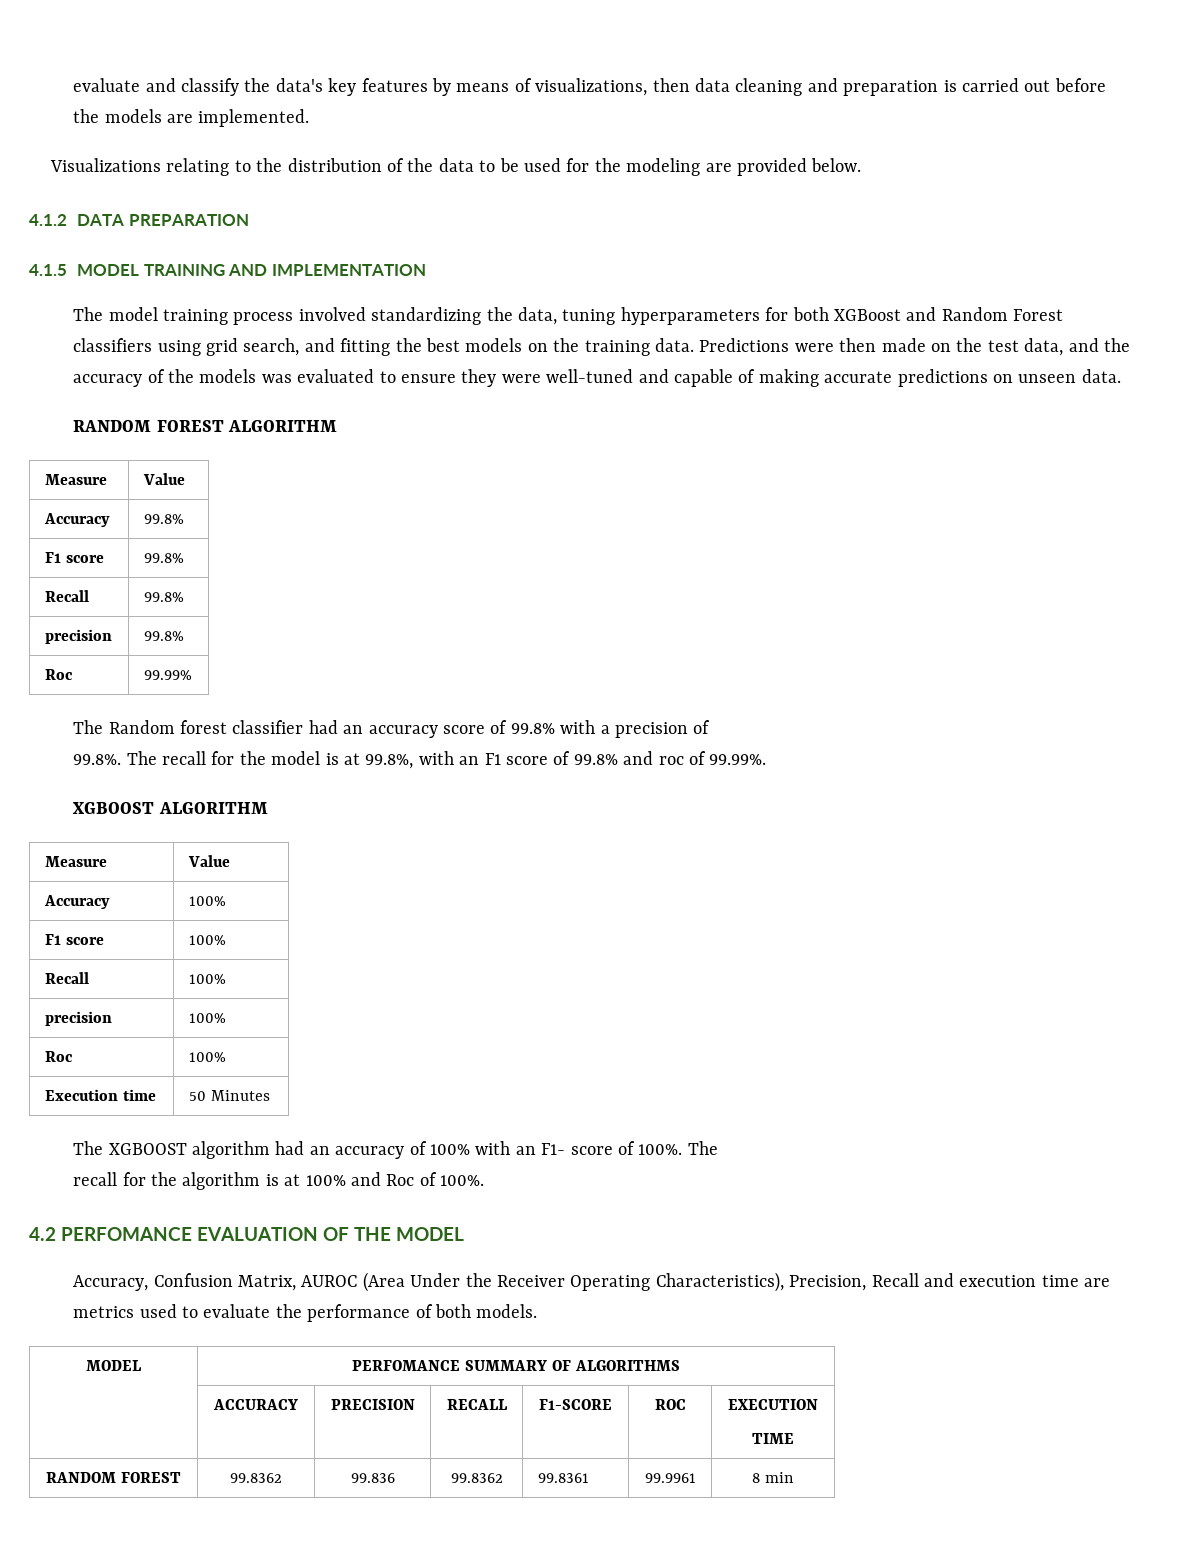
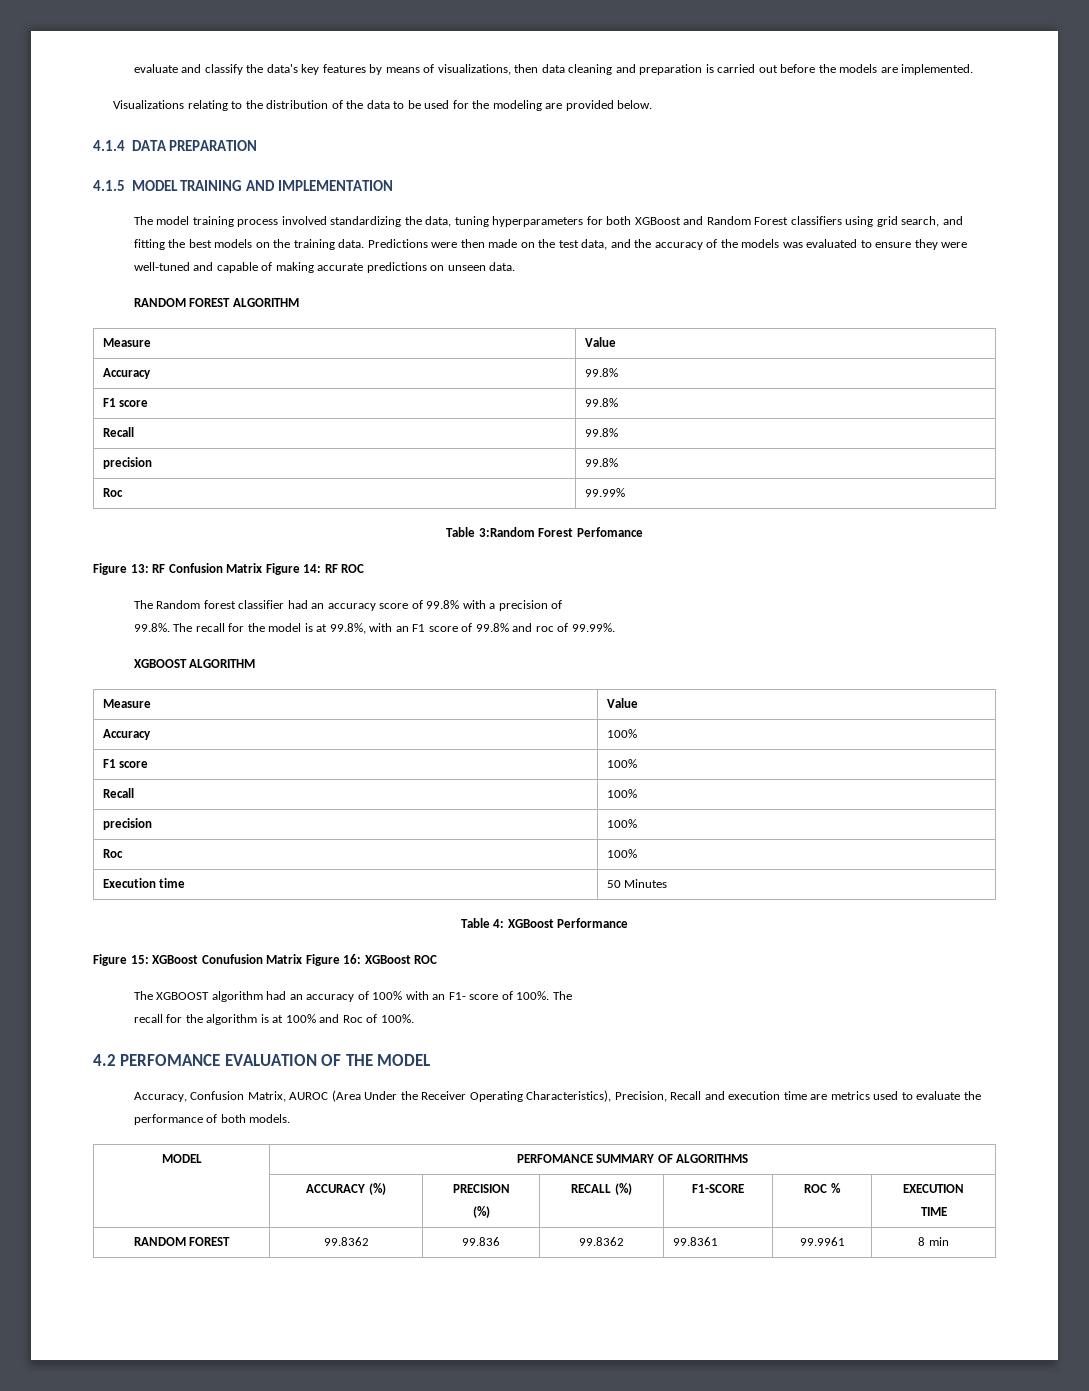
[29,214,67,226] 4.1.2 -> [93,140,125,151] 4.1.4
(192, 675) none -> [446,527,643,537] [93,563,365,575] // Table 3:Random Forest Perfomance // Figure 13: RF Confusion Matrix Figure 14: RF ROC
(270, 1095) none -> [460,918,629,928] [93,954,438,966] // Table 4: XGBoost Performance // Figure 15: XGBoost Conufusion Matrix Figure 16: XGBoost ROC
(298, 1404) none -> [368,1183,386,1195] (%)
(415, 1404) none -> [472,1206,490,1218] // (%)
(507, 1404) none -> [614,1183,632,1195] (%)
(686, 1404) none -> [830,1183,841,1193] %

